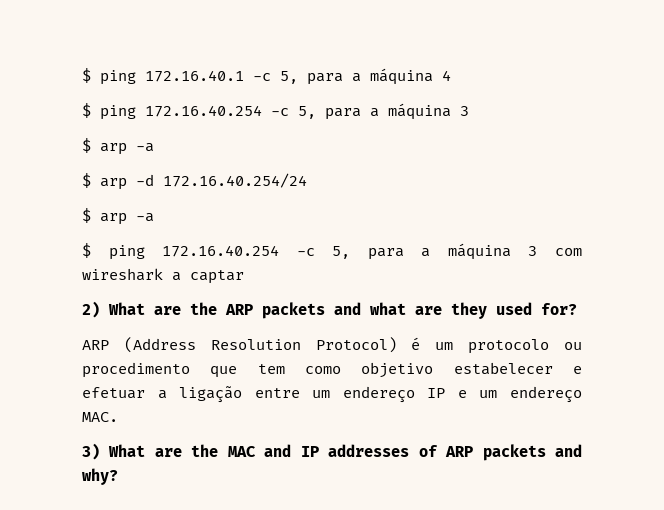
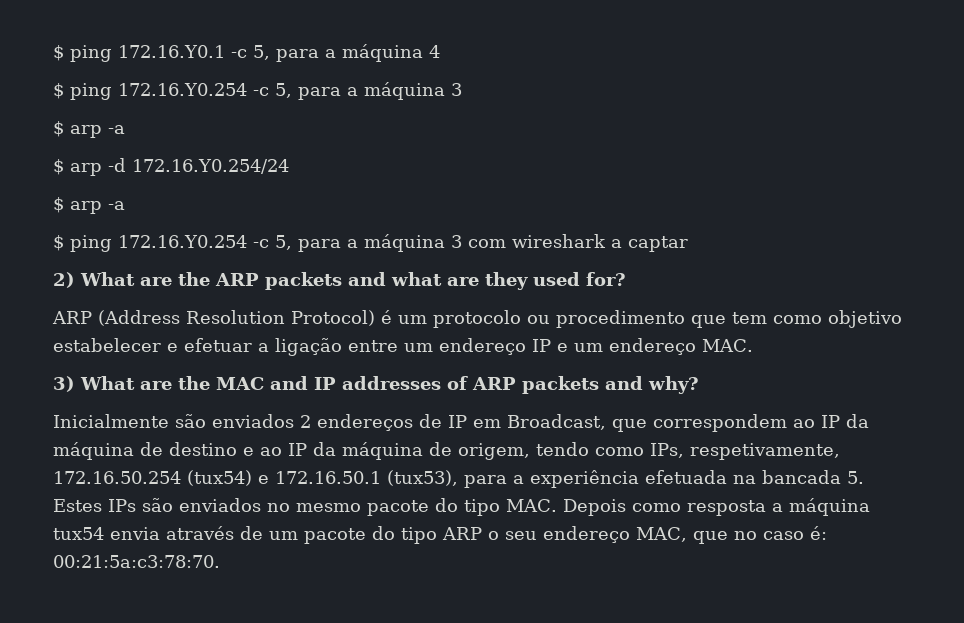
[82,68,244,85] $ ping 172.16.40.1 -> [53,45,225,62] $ ping 172.16.Y0.1
[145,105,262,117] 172.16.40.254 -> [118,83,247,96] 172.16.Y0.254
[163,173,307,188] 172.16.40.254/24 -> [132,159,289,174] 172.16.Y0.254/24
[162,245,280,257] 172.16.40.254 -> [118,235,247,248] 172.16.Y0.254
(118, 476) none -> [53,414,869,432] [53,442,840,460] [53,470,864,488] [53,498,870,516] [53,526,827,544] [53,555,220,568] // Inicialmente são enviados 2 endereços de IP em Broadcast, que correspondem ao IP da máquina de destino e ao IP da máquina de origem, tendo como IPs, respetivamente, 172.16.50.254 (tux54) e 172.16.50.1 (tux53), para a experiência efetuada na bancada 5. Estes IPs são enviados no mesmo pacote do tipo MAC. Depois como resposta a máquina tux54 envia através de um pacote do tipo ARP o seu endereço MAC, que no caso é: 00:21:5a:c3:78:70.

